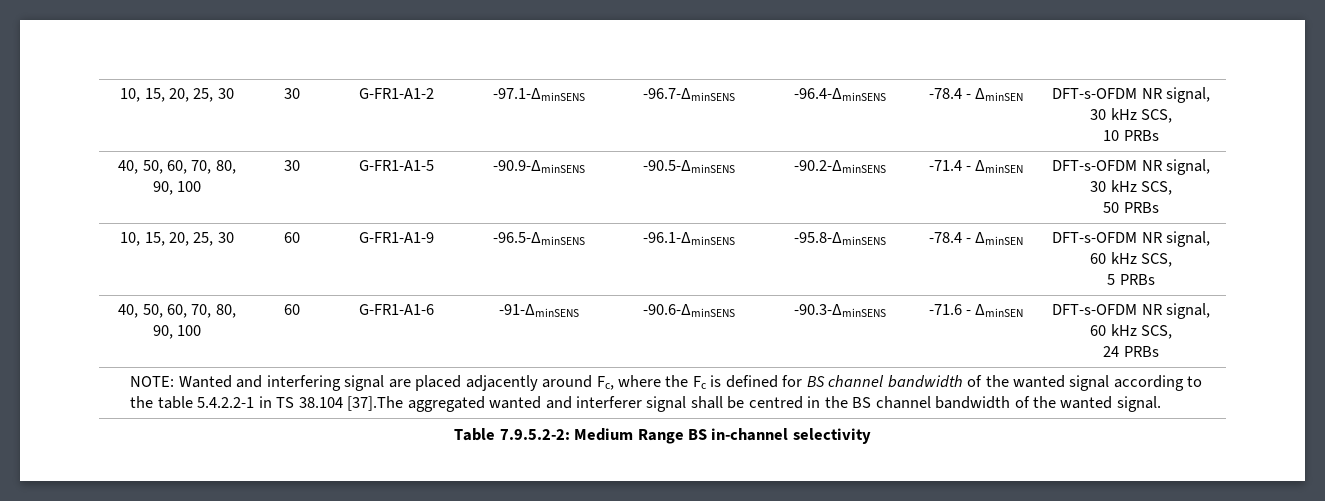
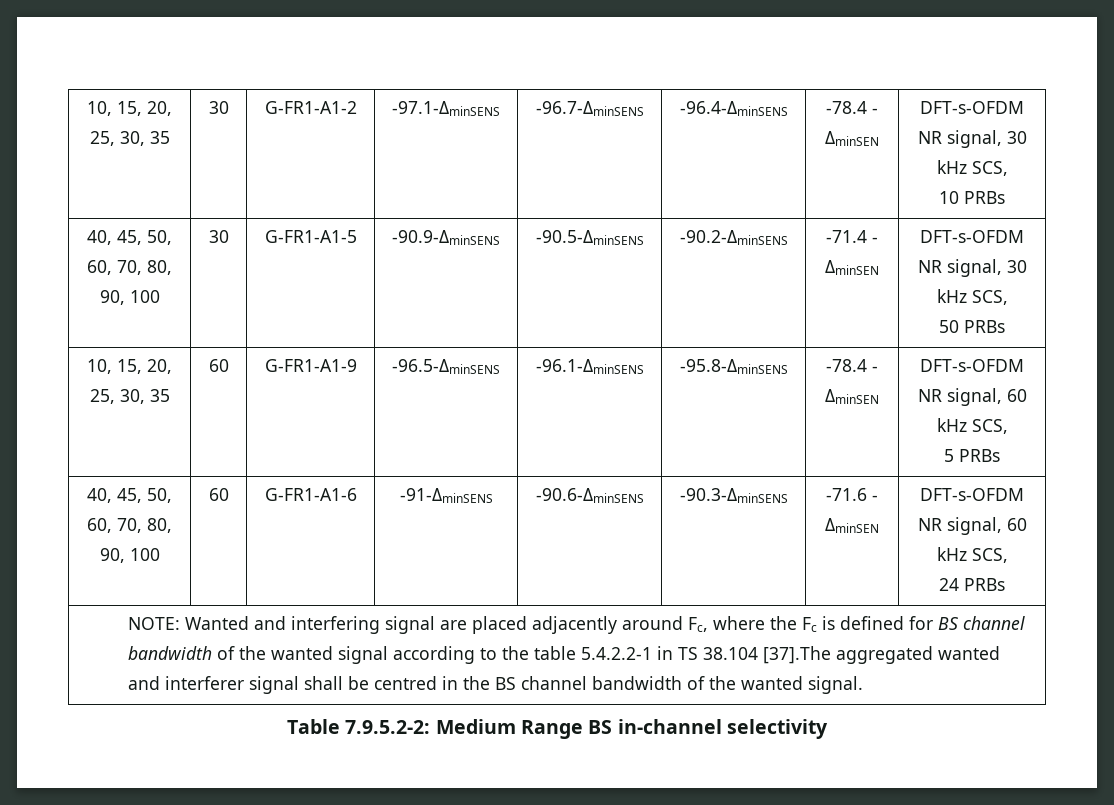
[120,88,234,102] 10, 15, 20, 25, 30 -> [87,101,172,116] [89,131,170,146] 10, 15, 20, 25, 30, 35
(139, 167) none -> [117,230,142,245] 45,
[217,232,234,243] 30 -> [119,389,170,404] 30, 35
(139, 311) none -> [117,488,142,503] 45,

